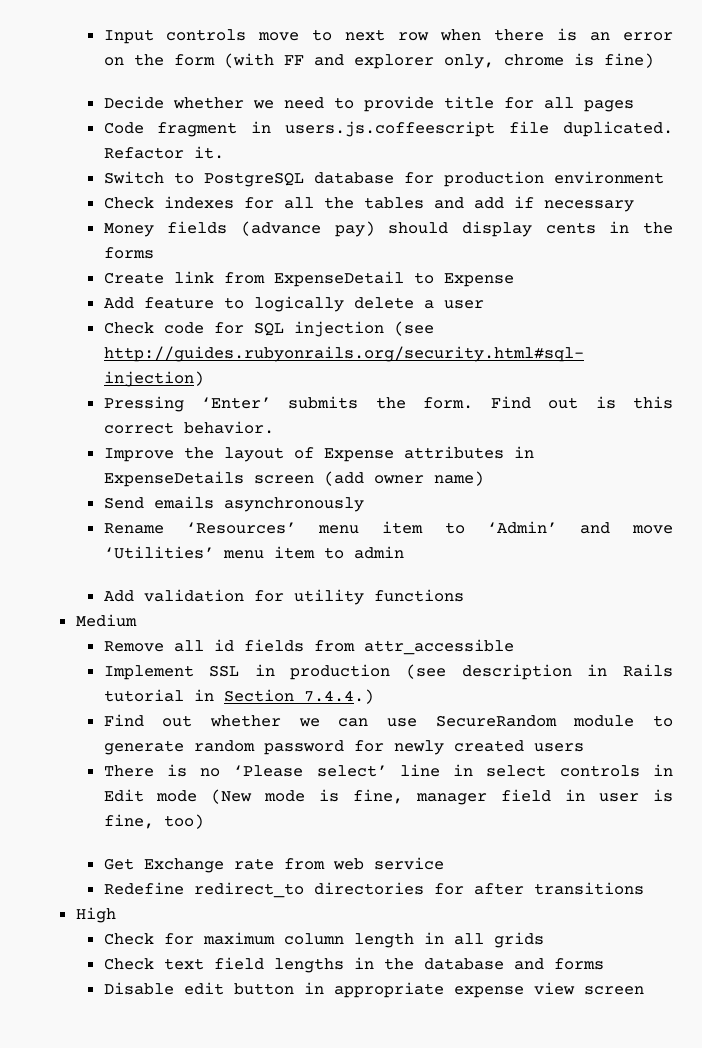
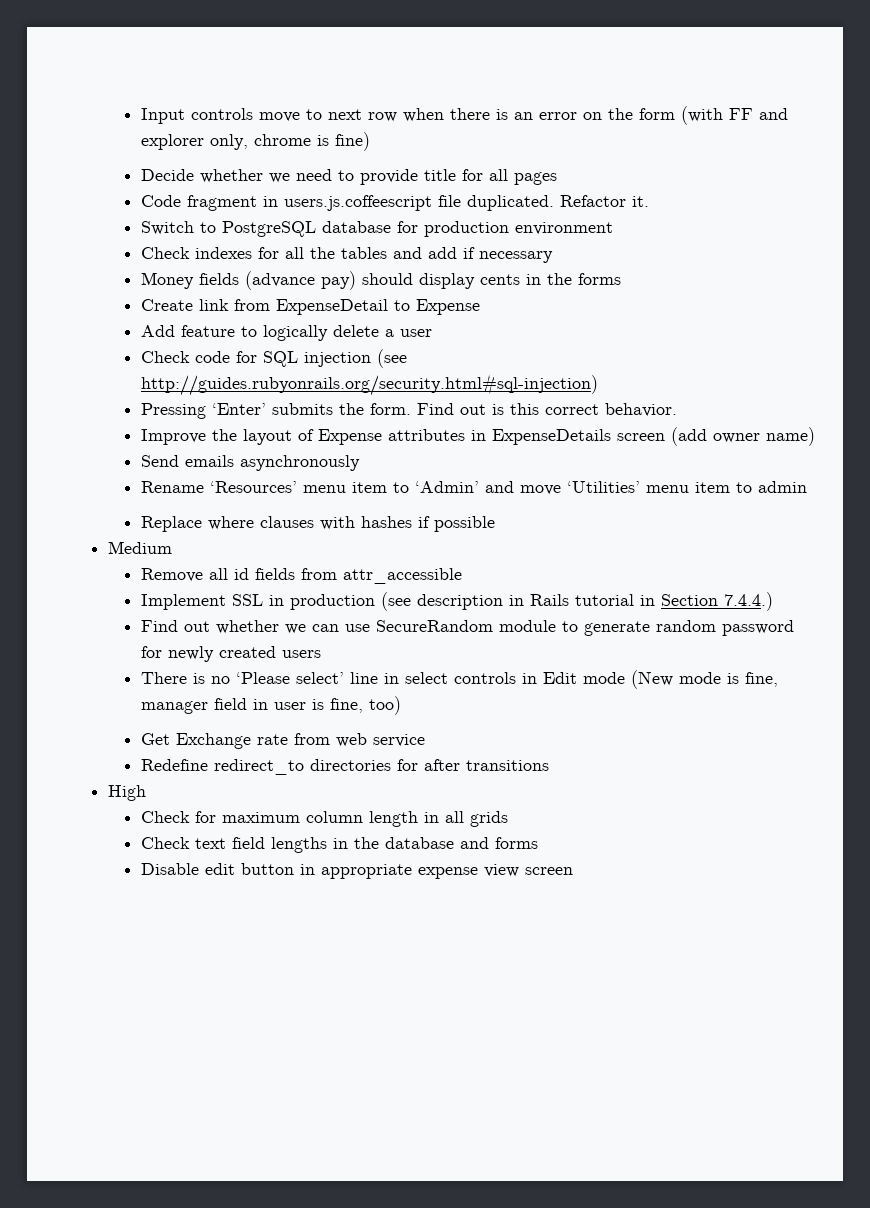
[103,589,464,605] Add validation for utility functions -> [140,516,495,532] Replace where clauses with hashes if possible

